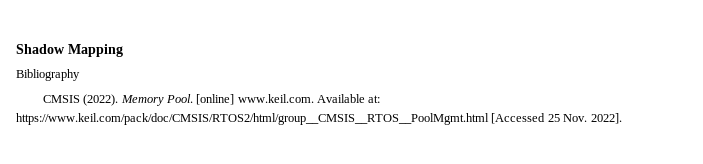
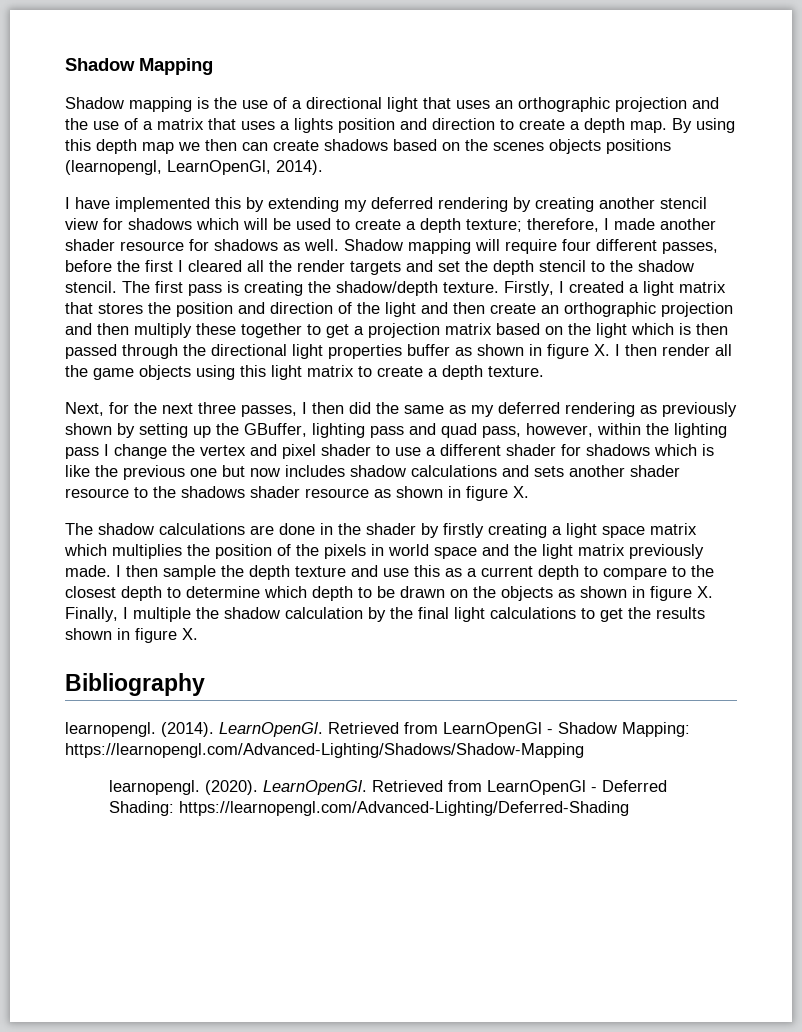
[16,69,80,81] [42,94,381,106] [16,113,622,125] Bibliography // CMSIS (2022). Memory Pool. [online] www.keil.com. Available at: https://www.keil.com/pack/doc/CMSIS/RTOS2/html/group__CMSIS__RTOS__PoolMgmt.html [Accessed 25 Nov. 2022]. -> [65,97,719,112] [65,118,735,133] [65,139,671,154] [65,160,323,175] [65,197,707,212] [65,218,716,233] [65,239,718,254] [65,260,694,275] [65,281,726,296] [65,302,733,317] [65,323,728,338] [65,344,732,359] [65,365,544,380] [65,402,737,417] [65,423,727,438] [65,444,714,459] [65,465,680,480] [65,486,529,501] [65,523,697,538] [64,544,704,559] [65,565,714,580] [65,586,713,601] [65,607,705,622] [65,628,198,643] [65,673,205,696] [65,722,690,737] [65,743,584,758] [109,780,668,795] [109,801,630,816] Shadow mapping is the use of a directional light that uses an orthographic projection and the use of a matrix that uses a lights position and direction to create a depth map. By using this depth map we then can create shadows based on the scenes objects positions (learnopengl, LearnOpenGl, 2014). // I have implemented this by extending my deferred rendering by creating another stencil view for shadows which will be used to create a depth texture; therefore, I made another shader resource for shadows as well. Shadow mapping will require four different passes, before the first I cleared all the render targets and set the depth stencil to the shadow stencil. The first pass is creating the shadow/depth texture. Firstly, I created a light matrix that stores the position and direction of the light and then create an orthographic projection and then multiply these together to get a projection matrix based on the light which is then passed through the directional light properties buffer as shown in figure X. I then render all the game objects using this light matrix to create a depth texture. // Next, for the next three passes, I then did the same as my deferred rendering as previously shown by setting up the GBuffer, lighting pass and quad pass, however, within the lighting pass I change the vertex and pixel shader to use a different shader for shadows which is like the previous one but now includes shadow calculations and sets another shader resource to the shadows shader resource as shown in figure X. // The shadow calculations are done in the shader by firstly creating a light space matrix which multiplies the position of the pixels in world space and the light matrix previously made. I then sample the depth texture and use this as a current depth to compare to the closest depth to determine which depth to be drawn on the objects as shown in figure X. Finally, I multiple the shadow calculation by the final light calculations to get the results shown in figure X. // Bibliography // learnopengl. (2014). LearnOpenGl. Retrieved from LearnOpenGl - Shadow Mapping: https://learnopengl.com/Advanced-Lighting/Shadows/Shadow-Mapping // learnopengl. (2020). LearnOpenGl. Retrieved from LearnOpenGl - Deferred Shading: https://learnopengl.com/Advanced-Lighting/Deferred-Shading

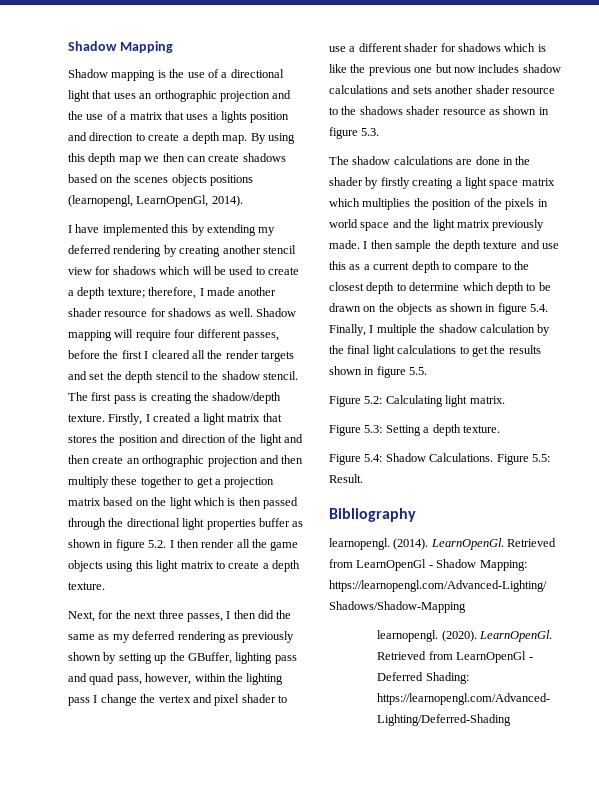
[594,344,610,356] X. -> [148,540,167,548] 5.2.
[513,486,529,498] X. -> [361,128,380,136] 5.3.
[697,586,713,598] X. -> [530,304,548,312] 5.4.
[182,628,198,640] X. -> [409,367,428,375] [329,395,505,407] [329,424,500,436] [329,453,550,465] [329,474,363,483] 5.5. // Figure 5.2: Calculating light matrix. // Figure 5.3: Setting a depth texture. // Figure 5.4: Shadow Calculations. Figure 5.5: Result.

